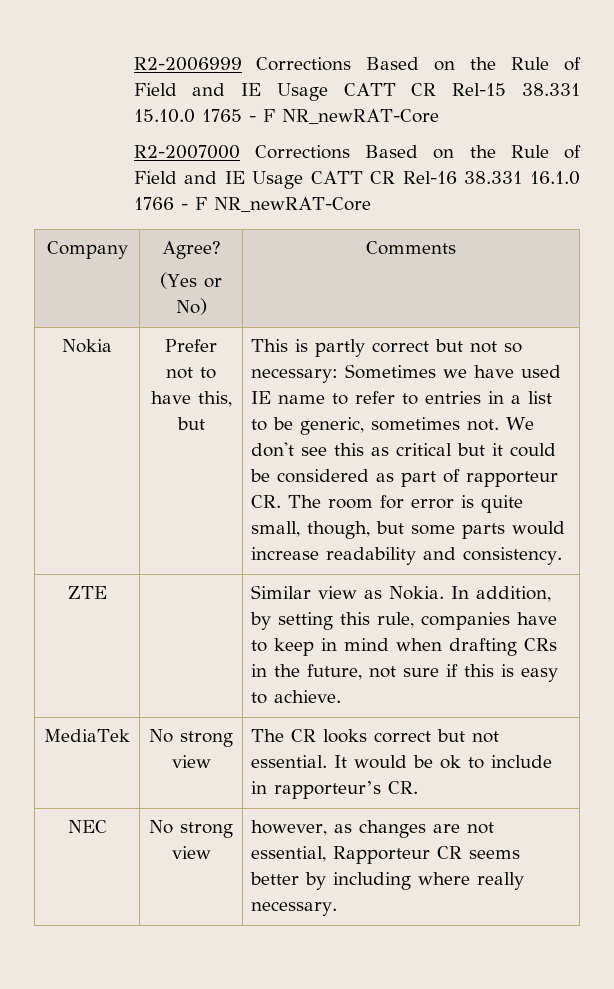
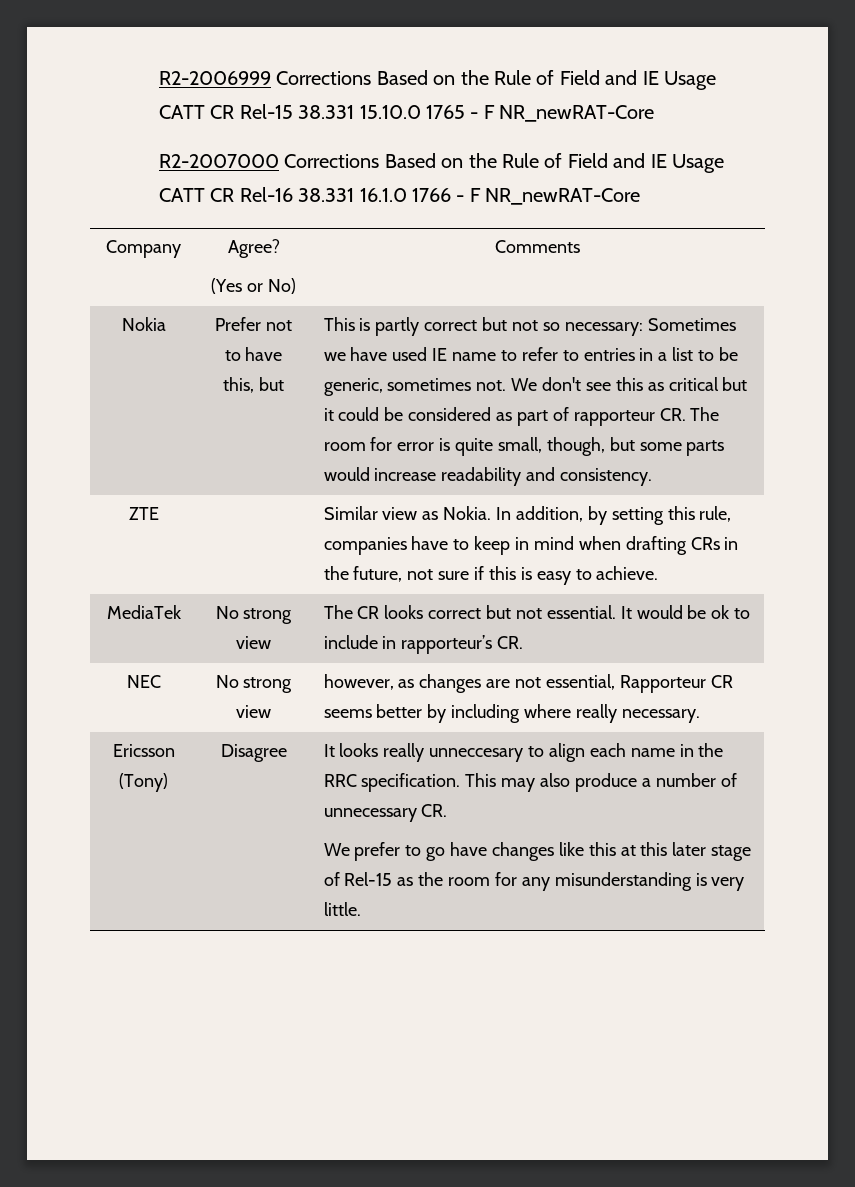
(338, 908) none -> [112,744,175,757] [119,773,169,792] [220,744,287,762] [323,743,724,762] [323,773,737,792] [323,804,448,822] [323,842,752,861] [323,872,745,891] [323,902,361,916] // Ericsson (Tony) | Disagree | It looks really unneccesary to align each name in the RRC specification. This may also produce a number of unnecessary CR. // We prefer to go have changes like this at this later stage of Rel-15 as the room for any misunderstanding is very little.

